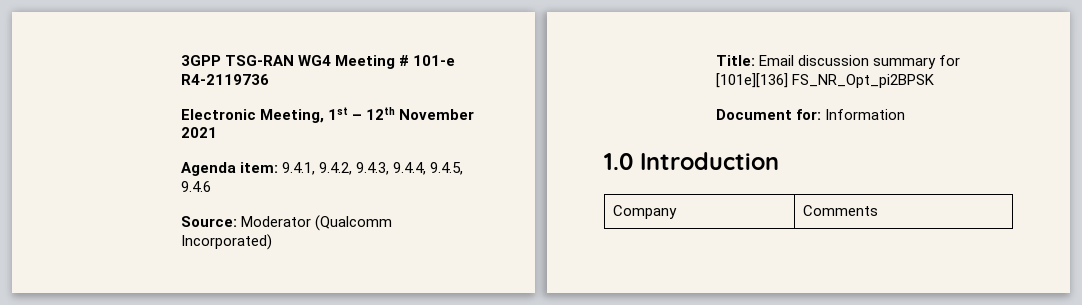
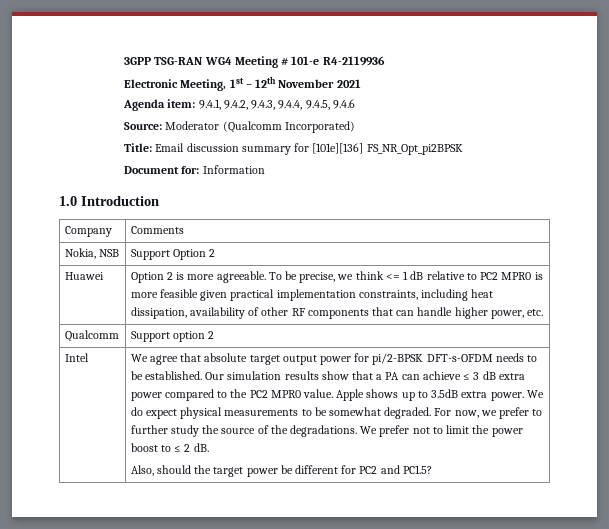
[180,74,269,85] R4-2119736 -> [322,56,385,66] R4-2119936
(878, 210) none -> [64,248,119,259] [130,249,216,260] [64,272,104,280] [130,271,543,283] [130,289,494,301] [130,307,544,319] [64,330,119,342] [130,331,215,342] [64,353,89,362] [130,353,538,365] [130,371,525,380] [130,389,544,401] [130,407,543,419] [130,425,523,437] [130,443,209,452] [130,465,432,477] // Nokia, NSB | Support Option 2 // Huawei | Option 2 is more agreeable. To be precise, we think <= 1 dB relative to PC2 MPR0 is more feasible given practical implementation constraints, including heat dissipation, availability of other RF components that can handle higher power, etc. // Qualcomm | Support option 2 // Intel | We agree that absolute target output power for pi/2-BPSK DFT-s-OFDM needs to be established. Our simulation results show that a PA can achieve ≤ 3 dB extra power compared to the PC2 MPR0 value. Apple shows up to 3.5dB extra power. We do expect physical measurements to be somewhat degraded. For now, we prefer to further study the source of the degradations. We prefer not to limit the power boost to ≤ 2 dB. // Also, should the target power be different for PC2 and PC1.5?

